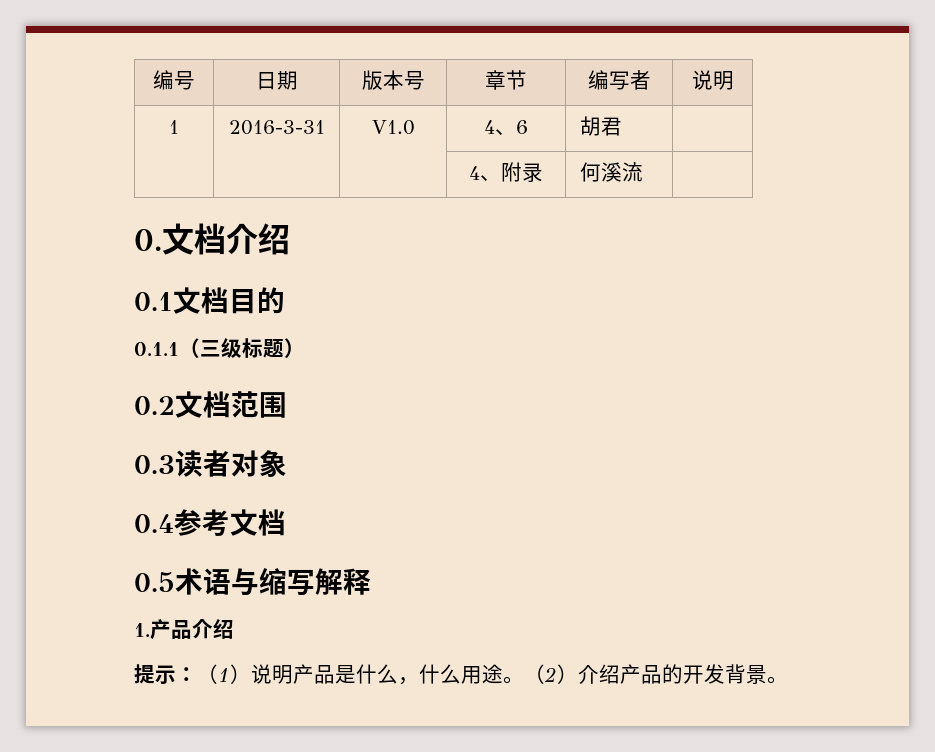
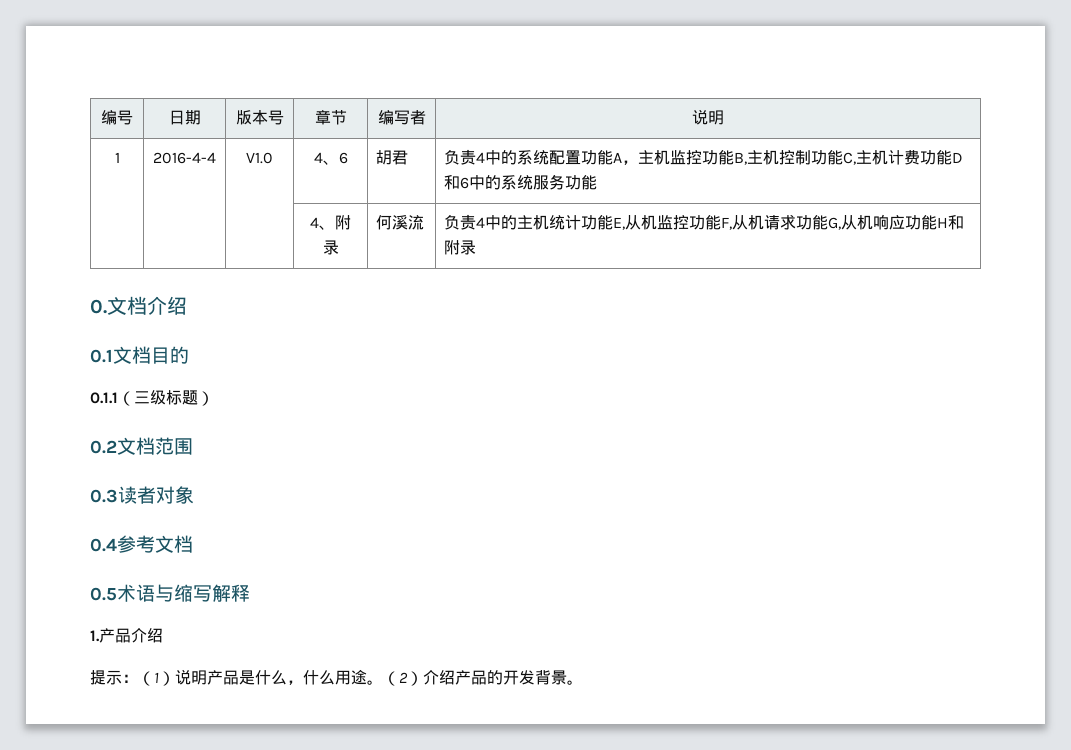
[228,120,325,135] 2016-3-31 -> [153,152,216,164] 2016-4-4
[469,162,543,182] [579,162,643,182] // | | | 4、附录 | 何溪流 | -> [444,149,964,165] [444,174,598,190] [310,215,351,230] [322,240,339,255] [376,215,425,230] [444,214,965,230] [444,240,477,255] 负责4中的系统配置功能A，主机监控功能B,主机控制功能C,主机计费功能D和6中的系统服务功能 // | | | 4、附录 | 何溪流 | 负责4中的主机统计功能E,从机监控功能F,从机请求功能G,从机响应功能H和附录

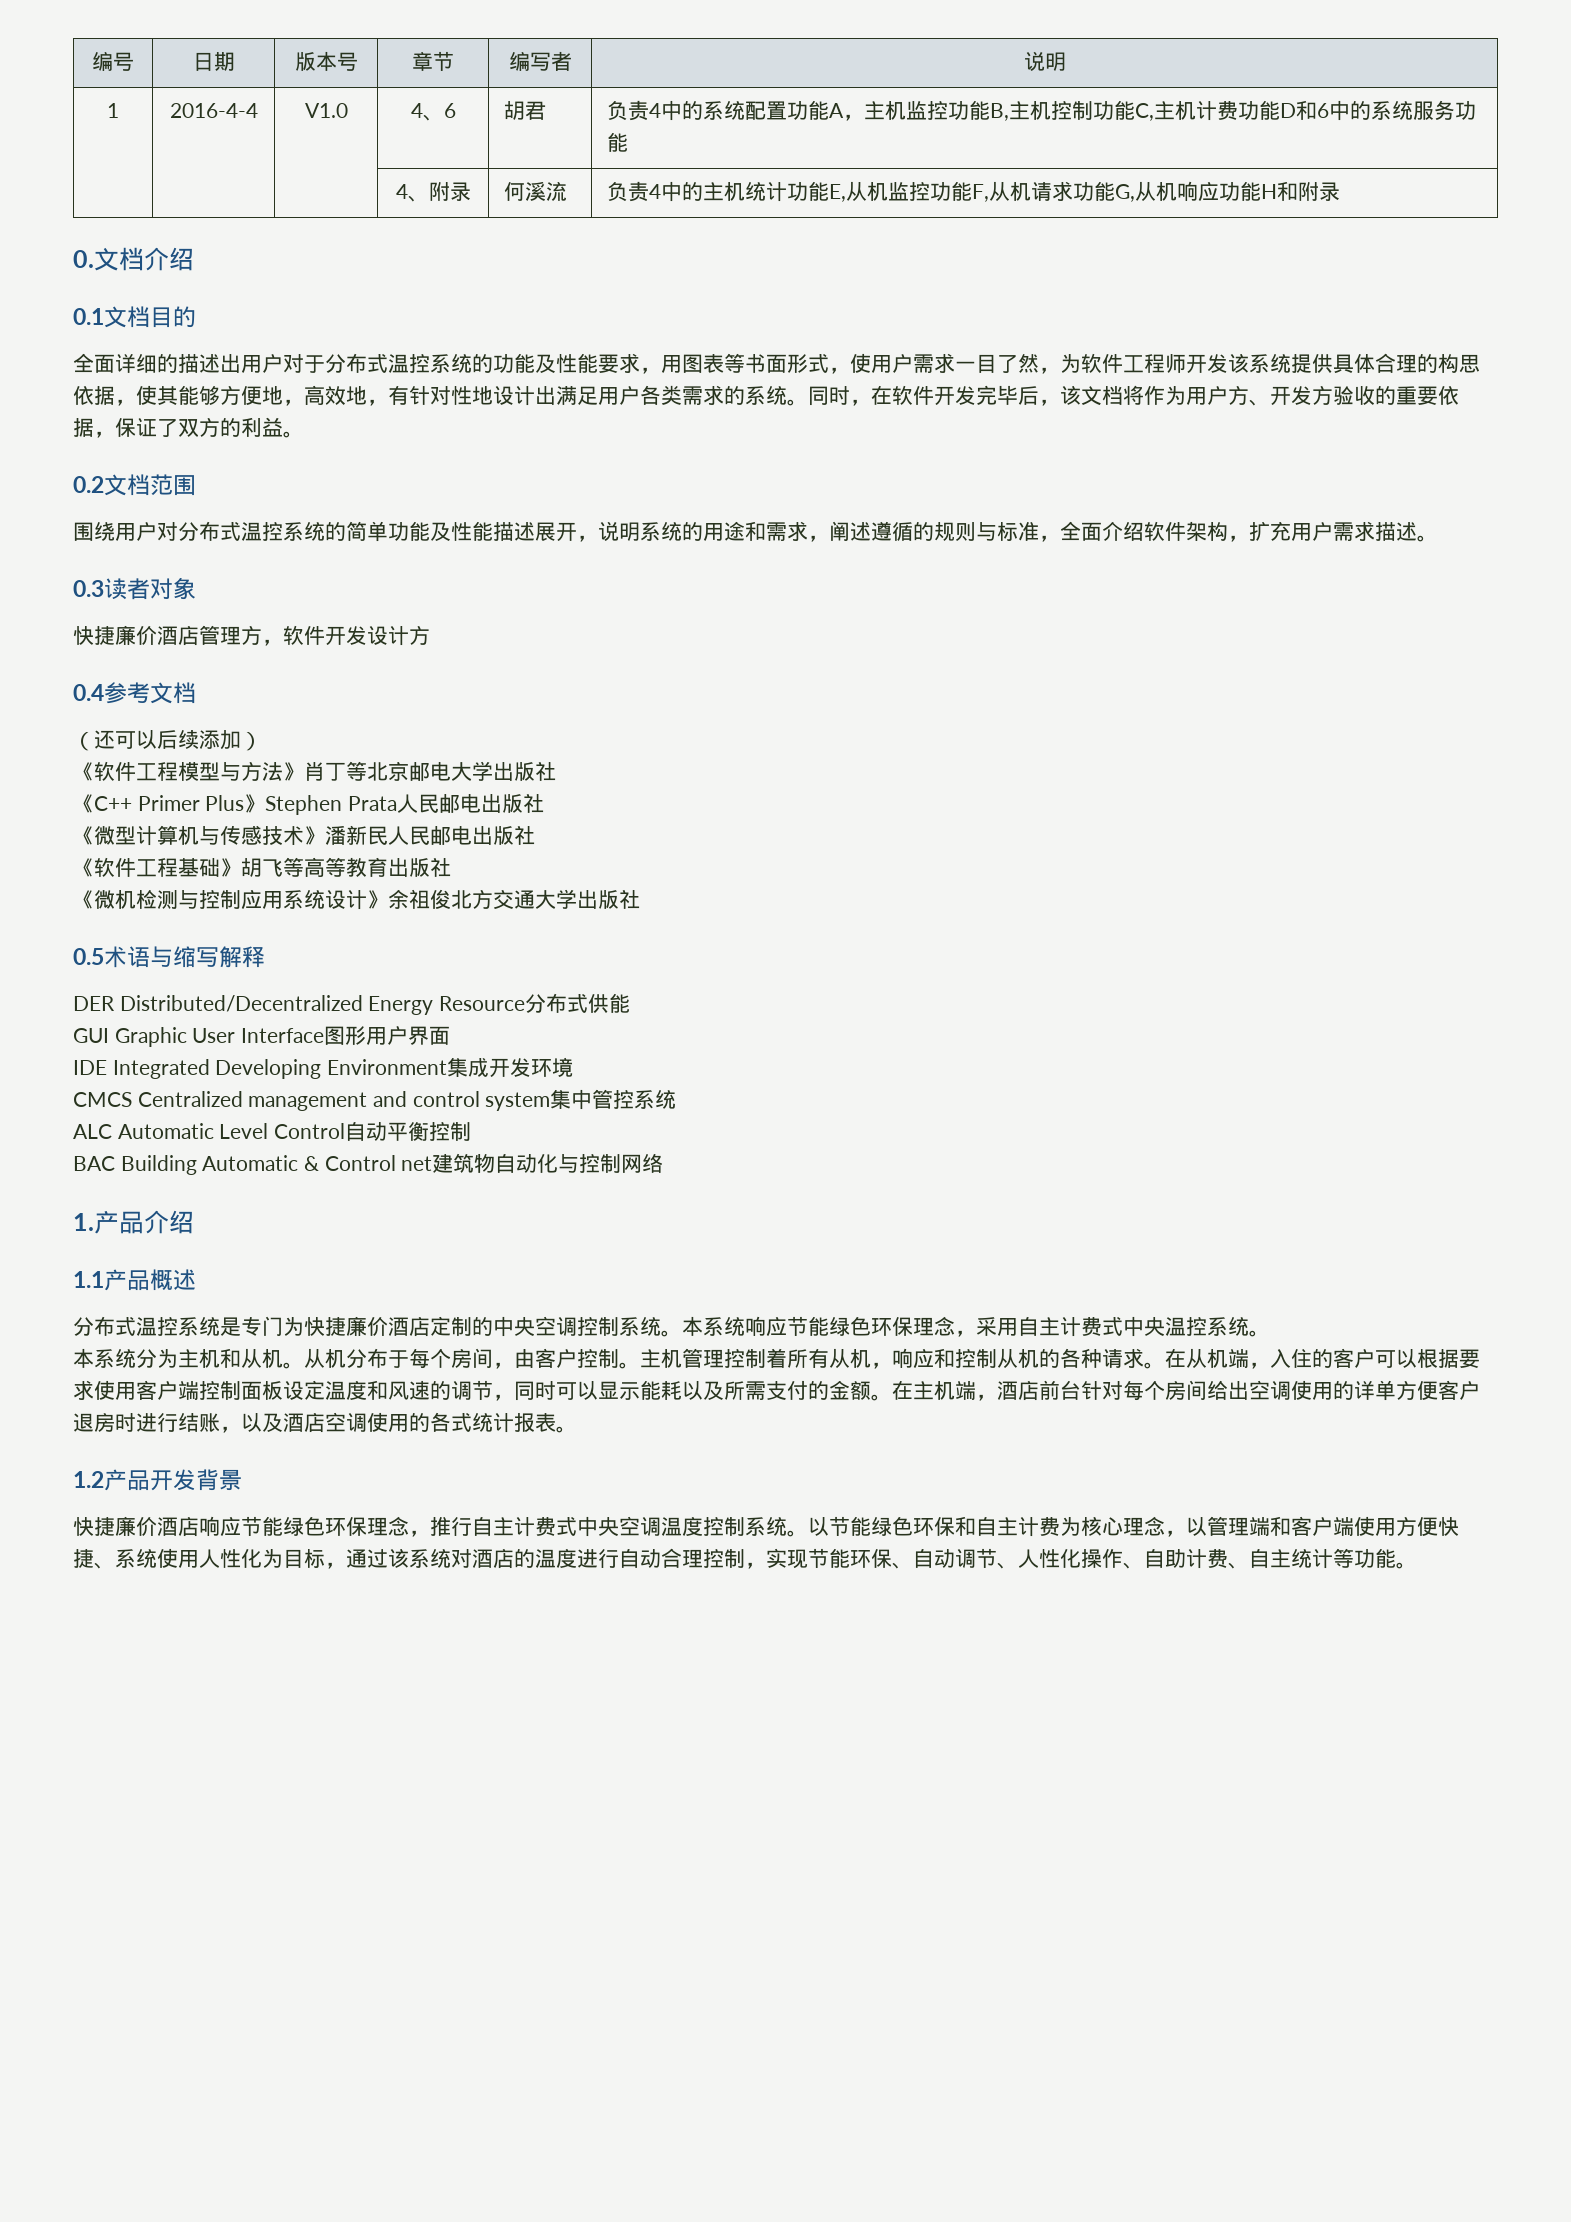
[90,390,214,406] [90,437,193,455] [90,486,194,504] [90,535,193,553] 0.1.1（三级标题） // 0.2文档范围 // 0.3读者对象 // 0.4参考文档 -> [73,353,1480,374] [73,385,1459,406] [73,417,304,438] [73,474,196,496] [73,521,1438,542] [73,577,196,600] [73,625,430,646] [73,682,196,704] [73,730,262,751] [73,761,556,781] [73,793,545,815] [73,825,535,846] [73,857,451,877] [73,889,640,910] 全面详细的描述出用户对于分布式温控系统的功能及性能要求，用图表等书面形式，使用户需求一目了然，为软件工程师开发该系统提供具体合理的构思依据，使其能够方便地，高效地，有针对性地设计出满足用户各类需求的系统。同时，在软件开发完毕后，该文档将作为用户方、开发方验收的重要依据，保证了双方的利益。 // 0.2文档范围 // 围绕用户对分布式温控系统的简单功能及性能描述展开，说明系统的用途和需求，阐述遵循的规则与标准，全面介绍软件架构，扩充用户需求描述。 // 0.3读者对象 // 快捷廉价酒店管理方，软件开发设计方 // 0.4参考文档 // （还可以后续添加） // 《软件工程模型与方法》肖丁等北京邮电大学出版社 // 《C++ Primer Plus》Stephen Prata人民邮电出版社 // 《微型计算机与传感技术》潘新民人民邮电出版社 // 《软件工程基础》胡飞等高等教育出版社 // 《微机检测与控制应用系统设计》余祖俊北方交通大学出版社
[90,628,163,643] [90,669,567,686] 1.产品介绍 // 提示：（1）说明产品是什么，什么用途。（2）介绍产品的开发背景 -> [73,993,631,1015] [73,1026,451,1047] [73,1057,574,1079] [73,1089,677,1111] [73,1121,472,1141] [73,1153,664,1175] [73,1210,194,1234] [73,1269,196,1291] [73,1316,1270,1337] [73,1348,1480,1369] [73,1380,1480,1401] [73,1412,577,1433] [73,1469,242,1491] [73,1516,1459,1537] [73,1548,1396,1569] DER Distributed/Decentralized Energy Resource分布式供能 // GUI Graphic User Interface图形用户界面 // IDE Integrated Developing Environment集成开发环境 // CMCS Centralized management and control system集中管控系统 // ALC Automatic Level Control自动平衡控制 // BAC Building Automatic & Control net建筑物自动化与控制网络 // 1.产品介绍 // 1.1产品概述 // 分布式温控系统是专门为快捷廉价酒店定制的中央空调控制系统。本系统响应节能绿色环保理念，采用自主计费式中央温控系统。 // 本系统分为主机和从机。从机分布于每个房间，由客户控制。主机管理控制着所有从机，响应和控制从机的各种请求。在从机端，入住的客户可以根据要求使用客户端控制面板设定温度和风速的调节，同时可以显示能耗以及所需支付的金额。在主机端，酒店前台针对每个房间给出空调使用的详单方便客户退房时进行结账，以及酒店空调使用的各式统计报表。 // 1.2产品开发背景 // 快捷廉价酒店响应节能绿色环保理念，推行自主计费式中央空调温度控制系统。以节能绿色环保和自主计费为核心理念，以管理端和客户端使用方便快捷、系统使用人性化为目标，通过该系统对酒店的温度进行自动合理控制，实现节能环保、自动调节、人性化操作、自助计费、自主统计等功能

